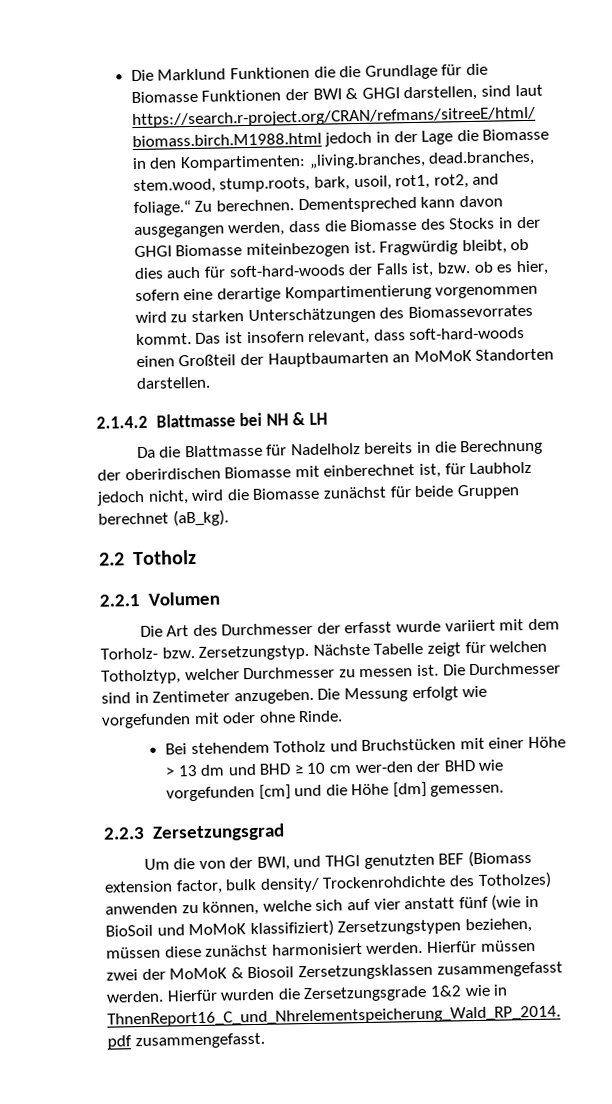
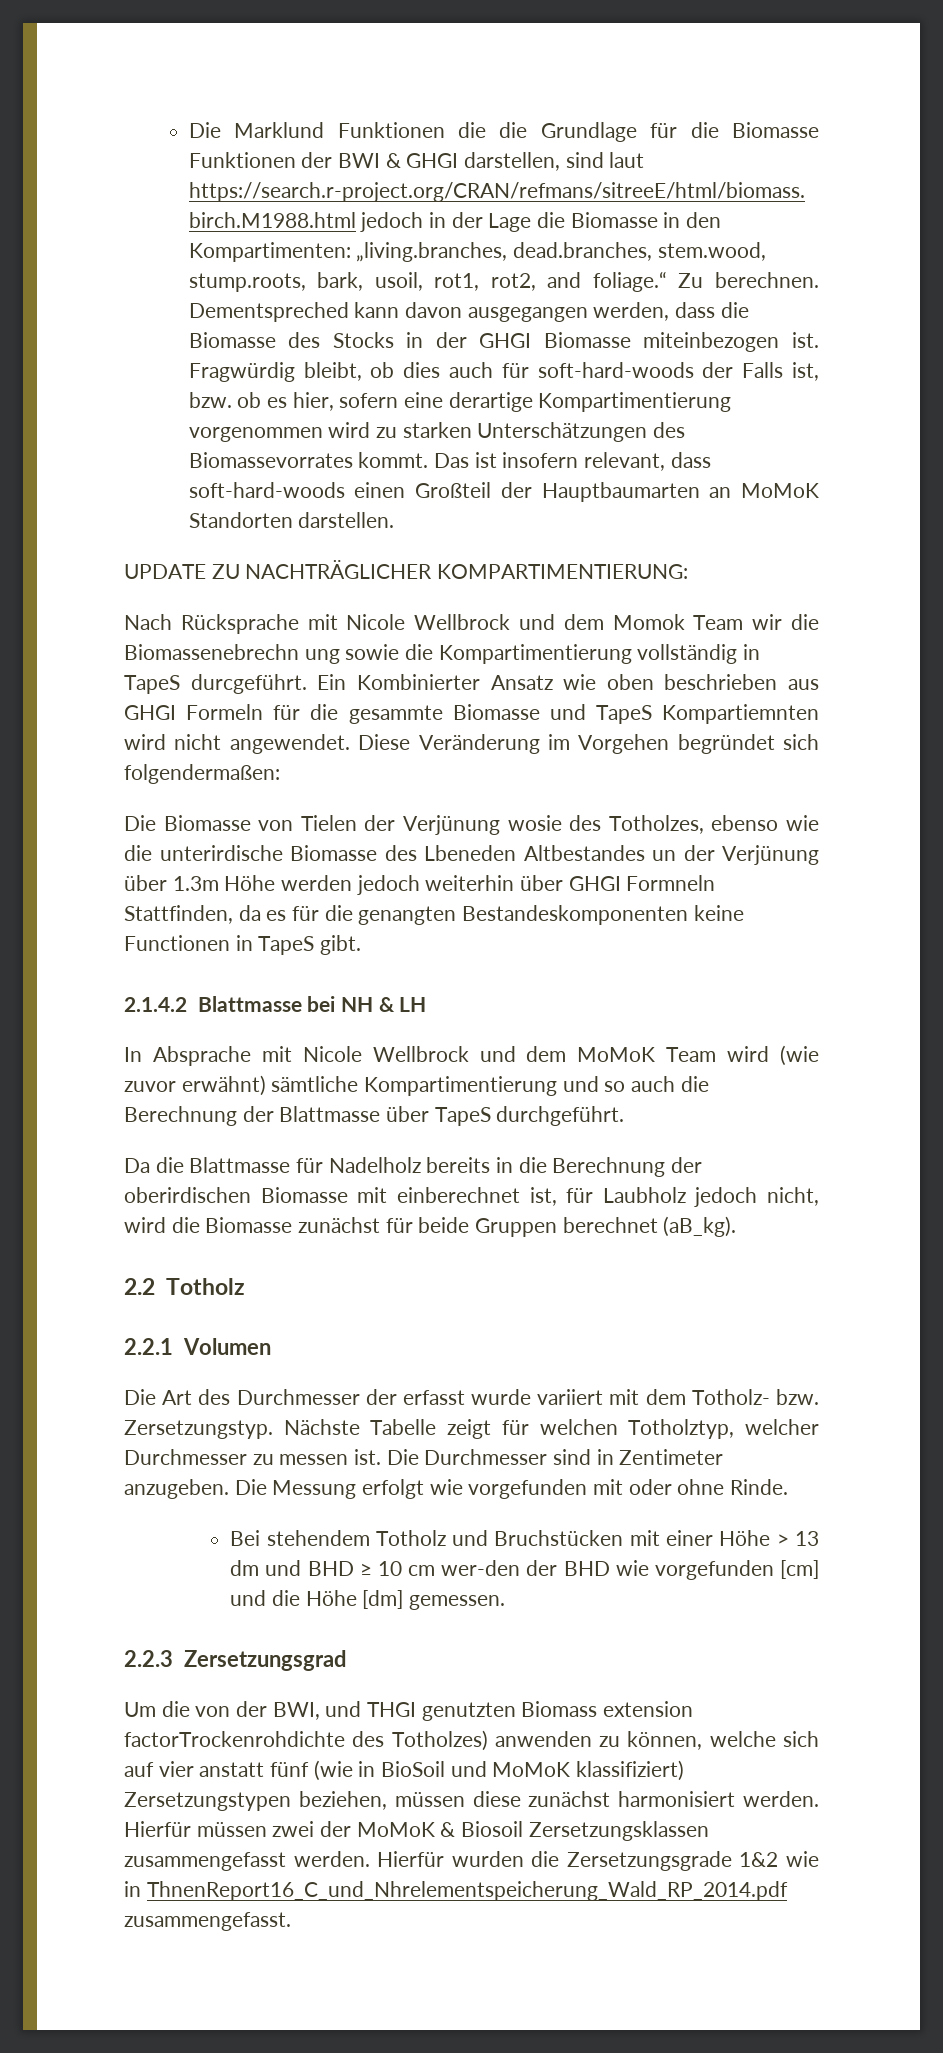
(211, 383) none -> [124,560,689,579] [124,614,819,634] [124,644,761,664] [124,674,819,694] [124,704,819,724] [124,734,819,754] [124,764,280,784] [124,815,820,835] [124,845,819,865] [124,875,716,895] [124,905,744,925] [124,935,362,955] // UPDATE ZU NACHTRÄGLICHER KOMPARTIMENTIERUNG: // Nach Rücksprache mit Nicole Wellbrock und dem Momok Team wir die Biomassenebrechn ung sowie die Kompartimentierung vollständig in TapeS durcgeführt. Ein Kombinierter Ansatz wie oben beschrieben aus GHGI Formeln für die gesammte Biomasse und TapeS Kompartiemnten wird nicht angewendet. Diese Veränderung im Vorgehen begründet sich folgendermaßen: // Die Biomasse von Tielen der Verjünung wosie des Totholzes, ebenso wie die unterirdische Biomasse des Lbeneden Altbestandes un der Verjünung über 1.3m Höhe werden jedoch weiterhin über GHGI Formneln Stattfinden, da es für die genangten Bestandeskomponenten keine Functionen in TapeS gibt.
(328, 418) none -> [124,1045,819,1066] [124,1075,709,1096] [124,1106,625,1126] // In Absprache mit Nicole Wellbrock und dem MoMoK Team wird (wie zuvor erwähnt) sämtliche Kompartimentierung und so auch die Berechnung der Blattmasse über TapeS durchgeführt.
[100,647,158,660] Torholz- -> [691,1389,770,1405] Totholz-
[438,849,532,868] [104,875,447,895] BEF (Biomass extension factor, bulk density/ Trockenrohdichte -> [521,1701,694,1717] [124,1731,345,1747] Biomass extension factorTrockenrohdichte

